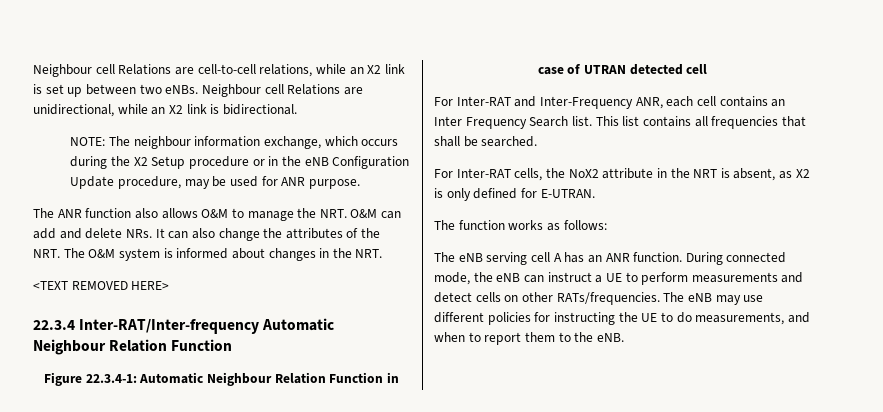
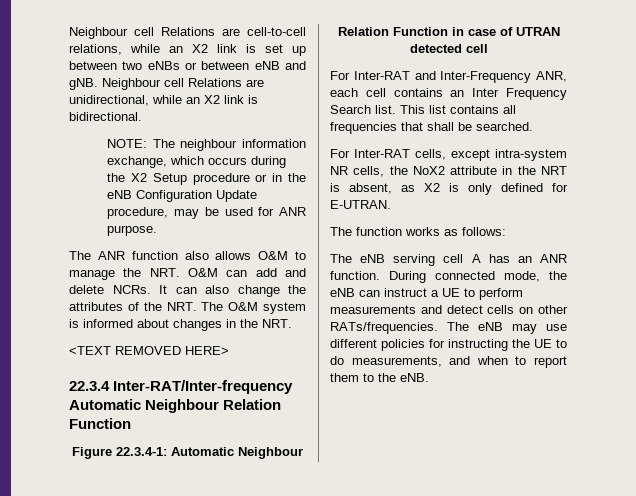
[165,85,199,94] eNBs. -> [147,61,306,70] [69,78,98,90] eNBs or between eNB and gNB.
[125,229,152,238] NRs. -> [112,285,151,294] NCRs.
(543, 174) none -> [451,149,567,161] [330,166,385,177] except intra-system NR cells,

